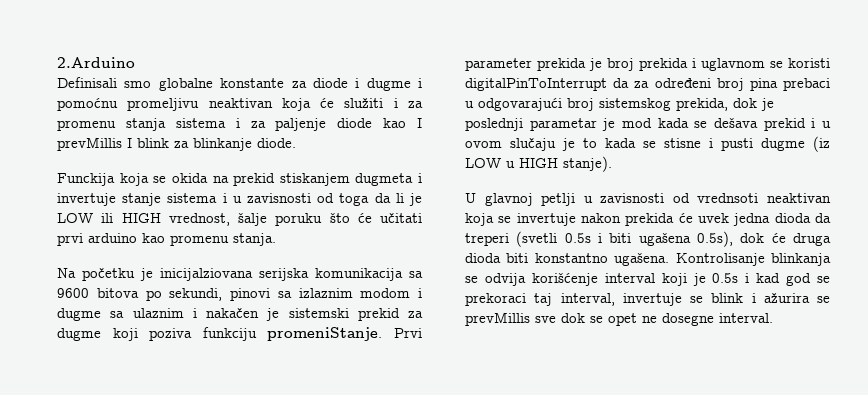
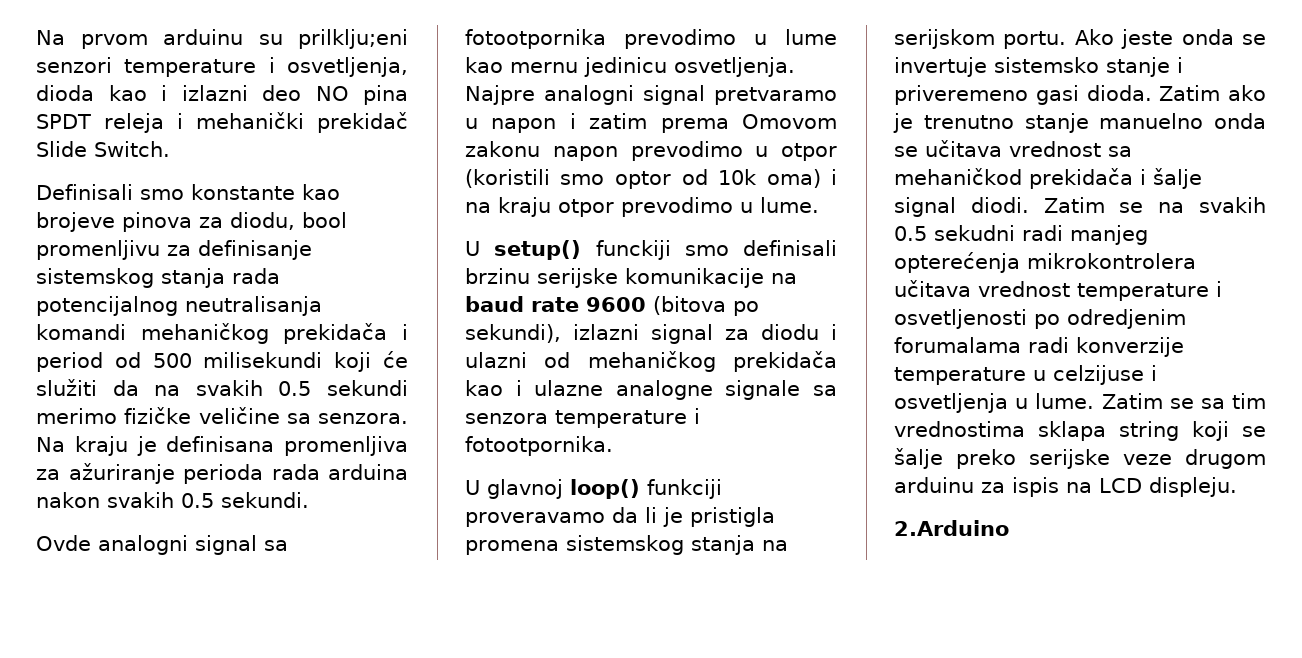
[57,57,135,68] [57,77,422,91] [57,98,423,111] [57,118,422,131] [57,137,296,151] [57,173,422,186] [57,193,422,206] [57,213,422,226] [57,233,276,246] [57,268,423,281] [57,288,422,301] [57,308,423,321] [57,327,422,341] [465,58,830,71] [465,78,830,91] [465,98,774,111] [465,118,831,131] [465,136,830,152] [465,156,612,172] [465,193,831,206] [465,213,831,226] [465,231,831,247] [465,253,831,266] [465,273,830,286] [465,293,830,306] [465,312,773,326] 2.Arduino // Definisali smo globalne konstante za diode i dugme i pomoćnu promeljivu neaktivan koja će služiti i za promenu stanja sistema i za paljenje diode kao I prevMillis I blink za blinkanje diode. // Funckija koja se okida na prekid stiskanjem dugmeta i invertuje stanje sistema i u zavisnosti od toga da li je LOW ili HIGH vrednost, šalje poruku što će učitati prvi arduino kao promenu stanja. // Na početku je inicijalziovana serijska komunikacija sa 9600 bitova po sekundi, pinovi sa izlaznim modom i dugme sa ulaznim i nakačen je sistemski prekid za dugme koji poziva funkciju promeniStanje. Prvi parameter prekida je broj prekida i uglavnom se koristi digitalPinToInterrupt da za određeni broj pina prebaci u odgovarajući broj sistemskog prekida, dok je poslednji parametar je mod kada se dešava prekid i u ovom slučaju je to kada se stisne i pusti dugme (iz LOW u HIGH stanje). // U glavnoj petlji u zavisnosti od vrednsoti neaktivan koja se invertuje nakon prekida će uvek jedna dioda da treperi (svetli 0.5s i biti ugašena 0.5s), dok će druga dioda biti konstantno ugašena. Kontrolisanje blinkanja se odvija korišćenje interval koji je 0.5s i kad god se prekoraci taj interval, invertuje se blink i ažurira se prevMillis sve dok se opet ne dosegne interval. -> [36,29,408,49] [36,57,408,77] [36,85,408,105] [36,112,408,133] [36,141,170,157] [36,184,340,200] [36,212,347,232] [36,240,312,260] [36,268,280,288] [36,296,322,316] [36,323,408,344] [36,351,408,372] [36,379,409,396] [36,407,408,424] [36,436,408,456] [36,463,408,484] [36,492,309,508] [36,535,288,555] [465,29,837,49] [465,57,795,77] [465,85,837,105] [465,113,837,133] [465,141,837,161] [465,169,837,189] [465,197,819,217] [465,240,837,260] [465,268,797,288] [465,296,759,316] [465,324,837,344] [465,351,837,372] [465,380,837,400] [465,408,700,428] [465,436,613,456] [465,479,722,499] [465,507,775,527] [465,535,788,555] [894,29,1266,49] [894,57,1183,77] [894,85,1267,105] [893,113,1266,133] [894,140,1132,157] [894,168,1202,189] [894,197,1266,217] [894,225,1148,245] [894,252,1196,273] [894,280,1222,301] [894,309,1186,329] [894,337,1184,357] [894,365,1157,385] [894,393,1266,413] [894,421,1266,441] [894,448,1266,469] [894,477,1237,497] [894,520,1009,536] Na prvom arduinu su prilklju;eni senzori temperature i osvetljenja, dioda kao i izlazni deo NO pina SPDT releja i mehanički prekidač Slide Switch. // Definisali smo konstante kao brojeve pinova za diodu, bool promenljivu za definisanje sistemskog stanja rada potencijalnog neutralisanja komandi mehaničkog prekidača i period od 500 milisekundi koji će služiti da na svakih 0.5 sekundi merimo fizičke veličine sa senzora. Na kraju je definisana promenljiva za ažuriranje perioda rada arduina nakon svakih 0.5 sekundi. // Ovde analogni signal sa fotootpornika prevodimo u lume kao mernu jedinicu osvetljenja. Najpre analogni signal pretvaramo u napon i zatim prema Omovom zakonu napon prevodimo u otpor (koristili smo optor od 10k oma) i na kraju otpor prevodimo u lume. // U setup() funckiji smo definisali brzinu serijske komunikacije na baud rate 9600 (bitova po sekundi), izlazni signal za diodu i ulazni od mehaničkog prekidača kao i ulazne analogne signale sa senzora temperature i fotootpornika. // U glavnoj loop() funkciji proveravamo da li je pristigla promena sistemskog stanja na serijskom portu. Ako jeste onda se invertuje sistemsko stanje i priveremeno gasi dioda. Zatim ako je trenutno stanje manuelno onda se učitava vrednost sa mehaničkod prekidača i šalje signal diodi. Zatim se na svakih 0.5 sekudni radi manjeg opterećenja mikrokontrolera učitava vrednost temperature i osvetljenosti po odredjenim forumalama radi konverzije temperature u celzijuse i osvetljenja u lume. Zatim se sa tim vrednostima sklapa string koji se šalje preko serijske veze drugom arduinu za ispis na LCD displeju. // 2.Arduino

